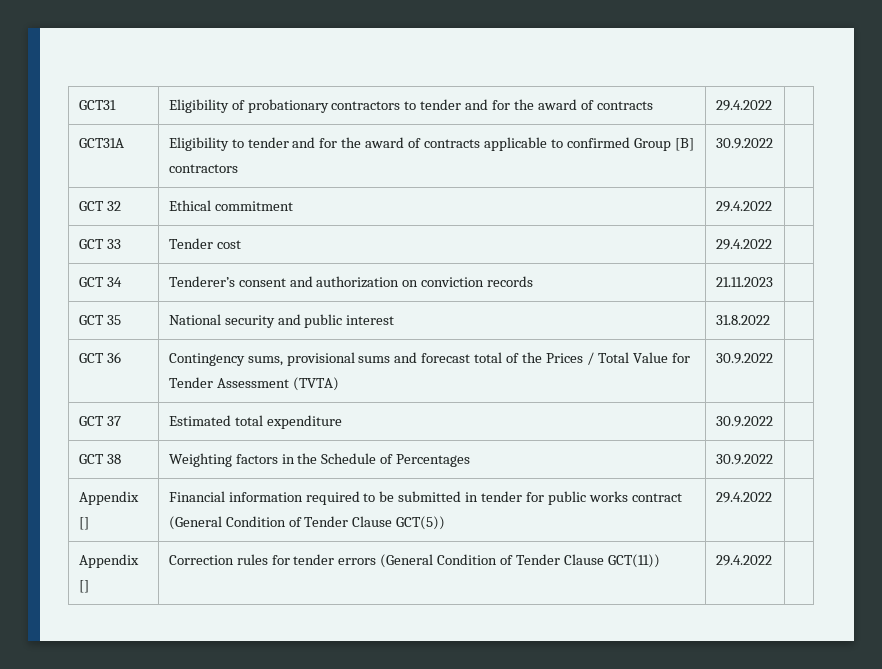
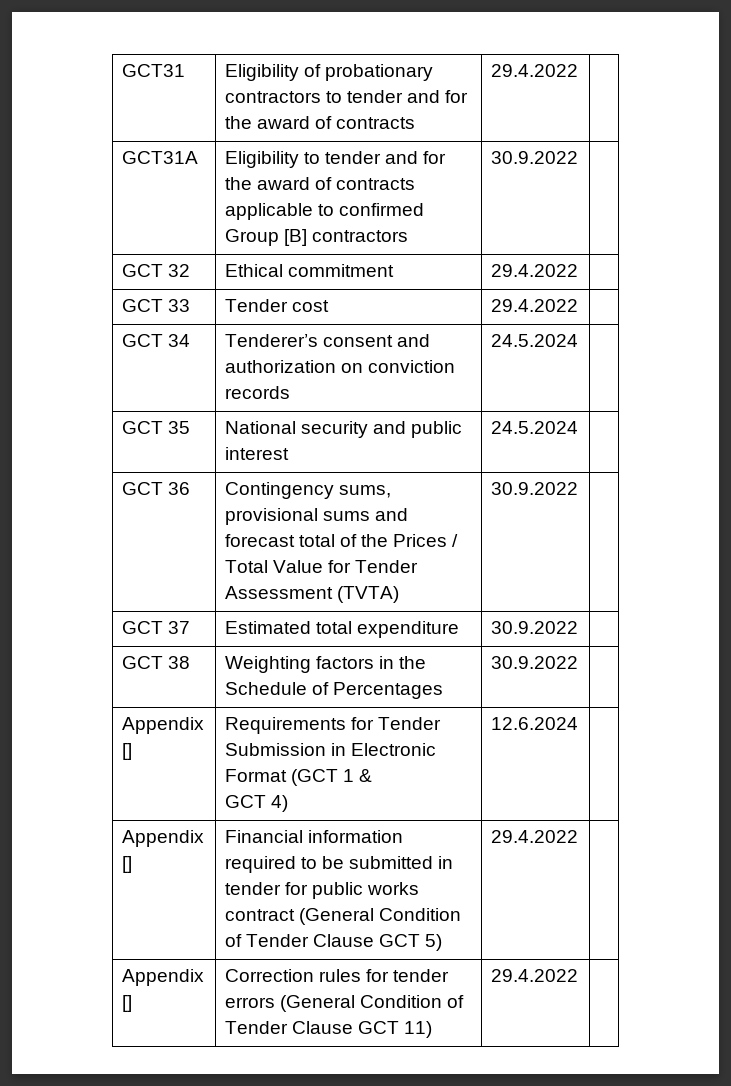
[715,277,773,287] 21.11.2023 -> [490,334,578,347] 24.5.2024
[715,315,770,325] 31.8.2022 -> [490,421,578,434] 24.5.2024
(773, 459) none -> [121,717,204,734] [121,743,132,760] [224,717,441,734] [224,743,436,756] [224,769,373,786] [224,795,288,812] [490,717,578,730] // Appendix [] | Requirements for Tender Submission in Electronic Format (GCT 1 & // GCT 4) | 12.6.2024 |
[396,516,446,530] GCT(5)) -> [379,934,443,951] GCT 5)
[607,554,660,568] GCT(11)) -> [357,1021,433,1038] GCT 11)

